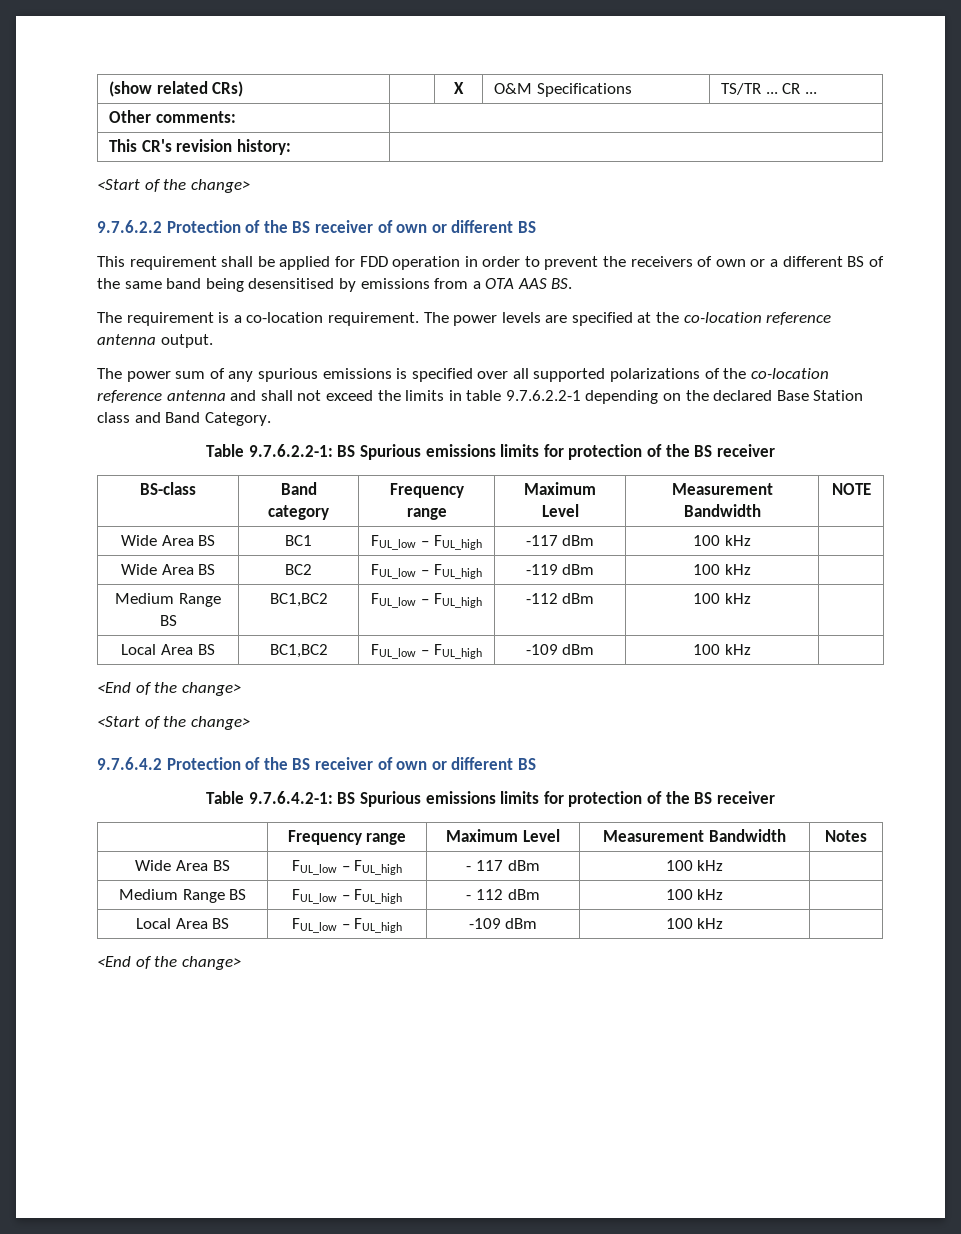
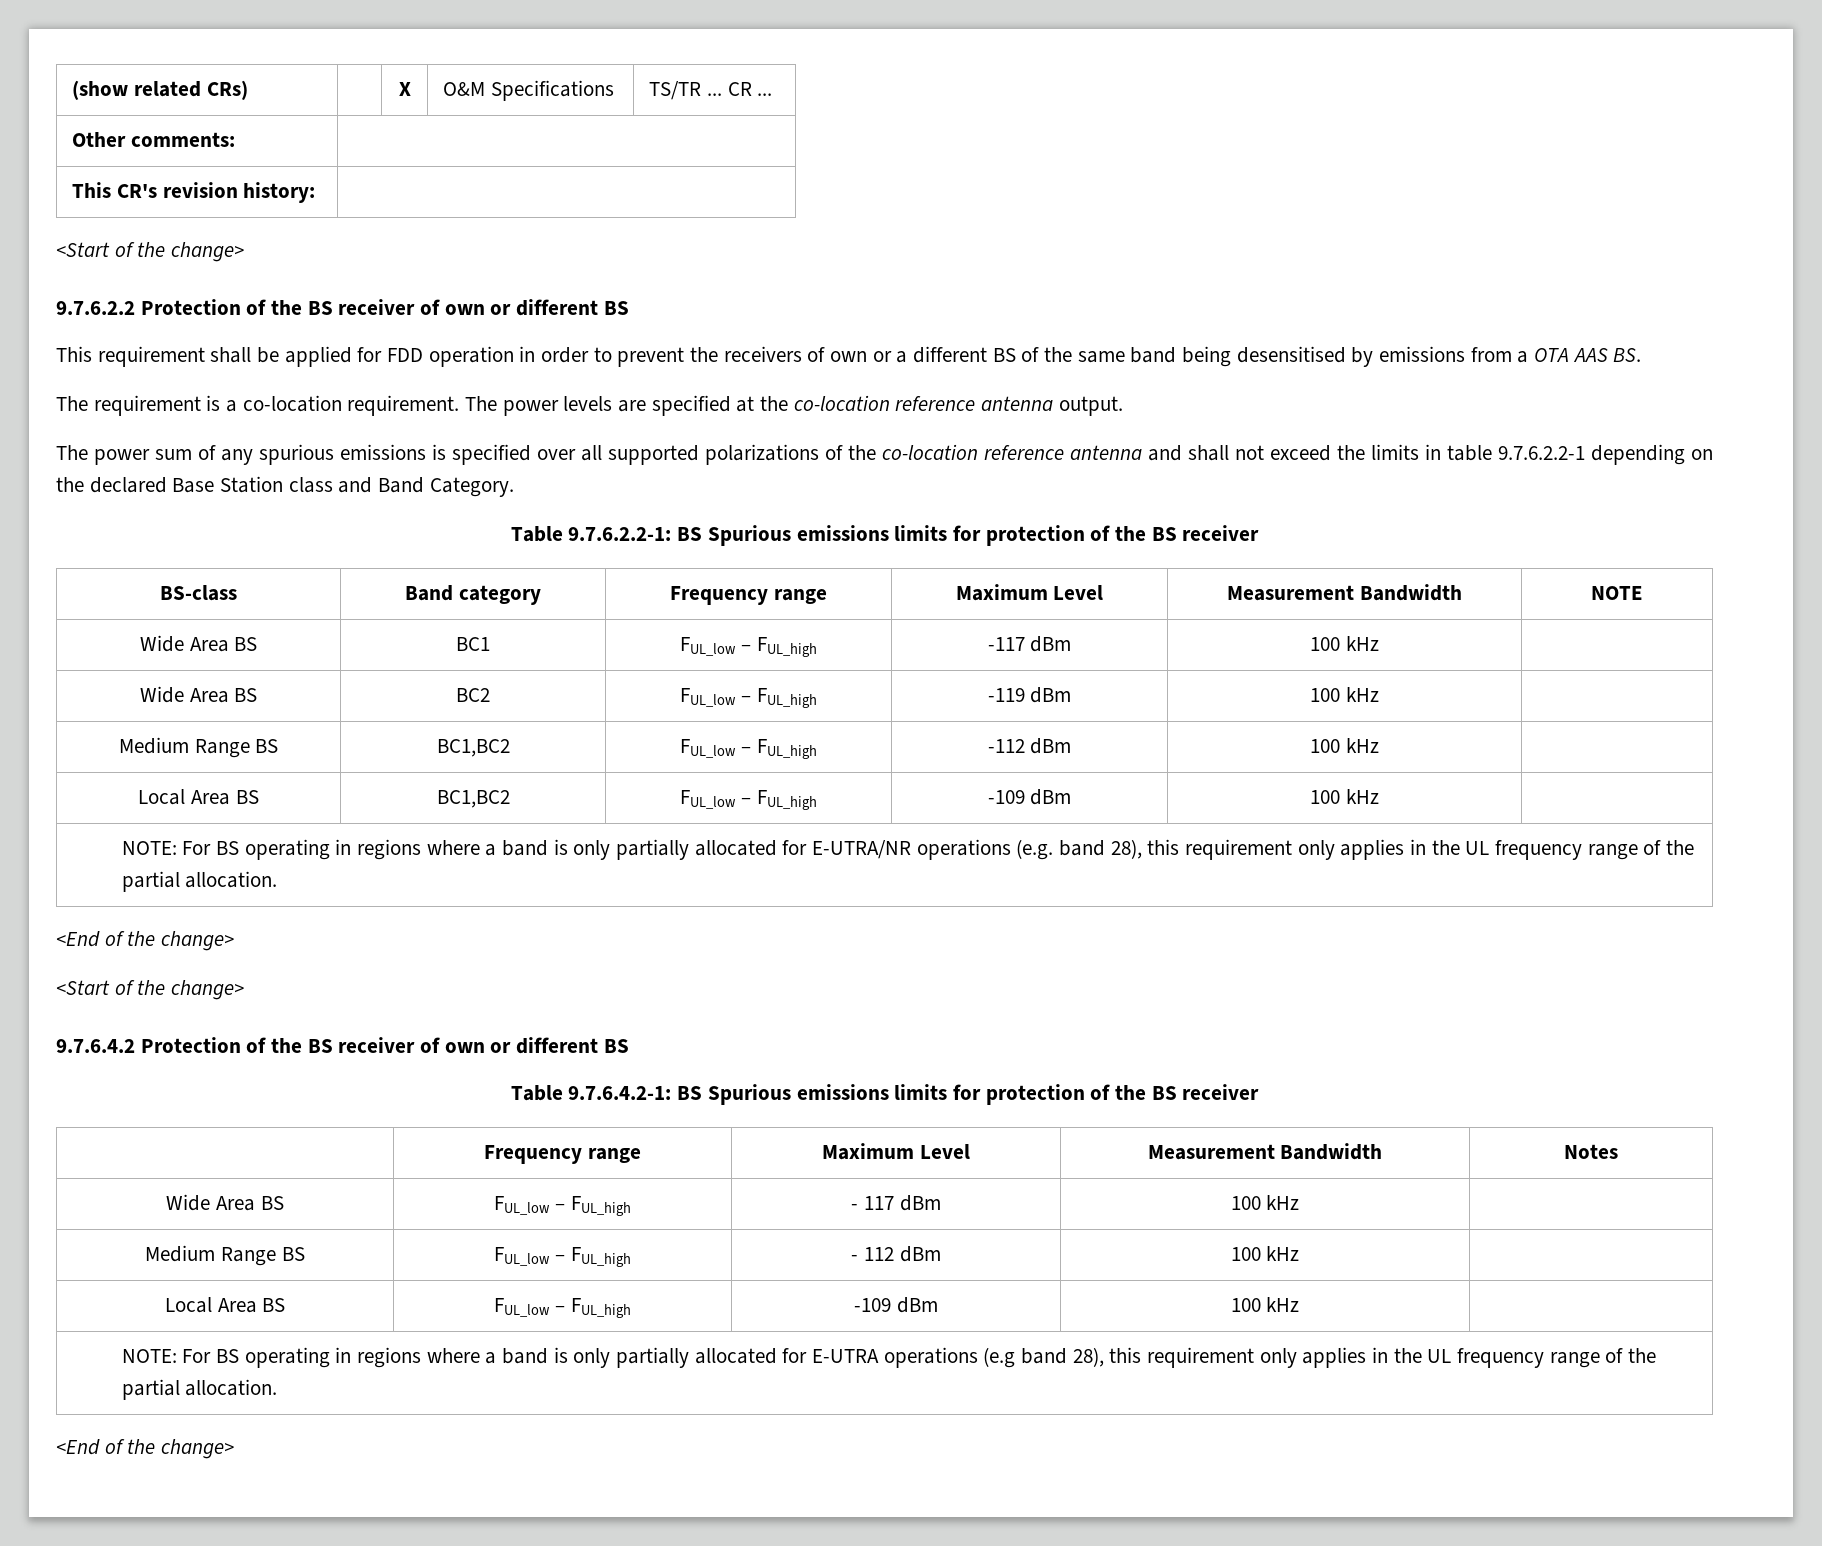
(751, 649) none -> [121,839,1695,860] [121,871,278,892] // NOTE: For BS operating in regions where a band is only partially allocated for E-UTRA/NR operations (e.g. band 28), this requirement only applies in the UL frequency range of the partial allocation.
(724, 923) none -> [121,1347,1657,1368] [121,1379,278,1400] // NOTE: For BS operating in regions where a band is only partially allocated for E-UTRA operations (e.g band 28), this requirement only applies in the UL frequency range of the partial allocation.

